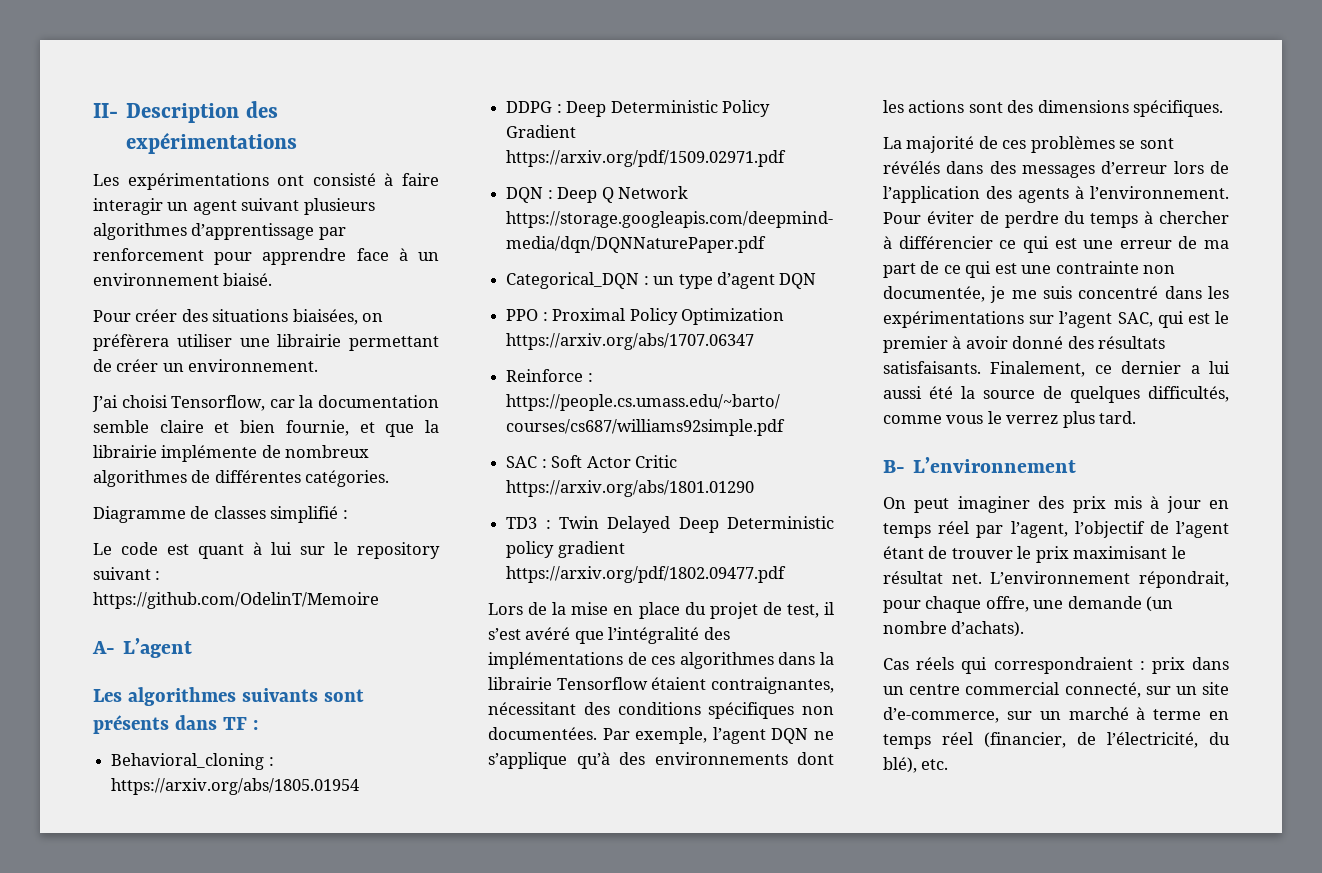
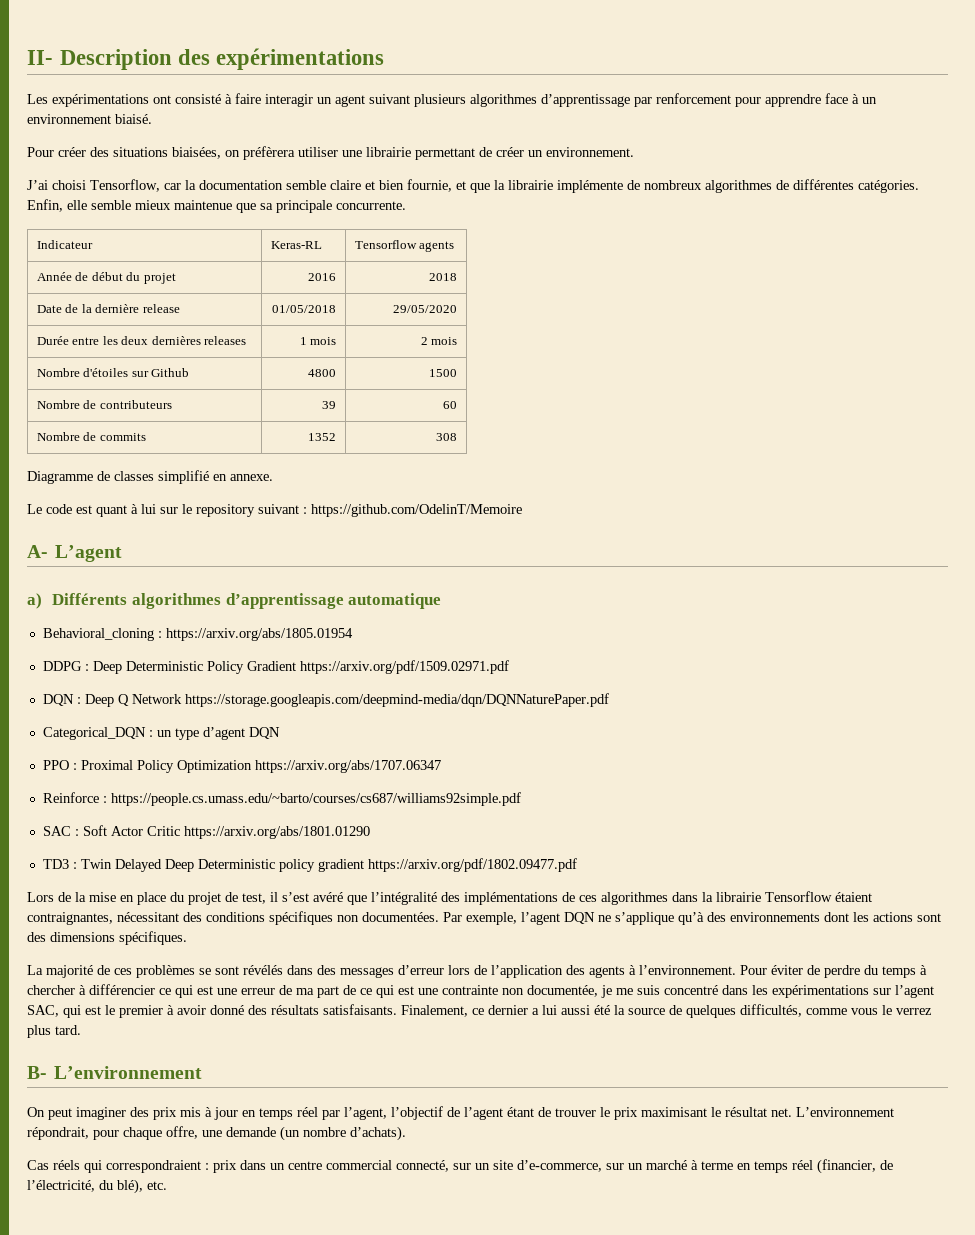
(390, 478) none -> [27,199,406,213] [36,240,93,249] [270,241,322,249] [354,240,455,252] [36,272,176,284] [308,273,337,281] [429,273,458,281] [36,304,180,313] [272,305,337,313] [393,305,458,313] [36,336,247,345] [299,337,337,345] [420,337,458,345] [36,368,190,377] [308,369,337,377] [429,369,458,377] [36,400,172,409] [322,401,337,409] [443,401,458,409] [36,432,146,441] [308,433,337,441] [436,433,458,441] Enfin, elle semble mieux maintenue que sa principale concurrente. // Indicateur | Keras-RL | Tensorflow agents // Année de début du projet | 2016 | 2018 // Date de la dernière release | 01/05/2018 | 29/05/2020 // Durée entre les deux dernières releases | 1 mois | 2 mois // Nombre d'étoiles sur Github | 4800 | 1500 // Nombre de contributeurs | 39 | 60 // Nombre de commits | 1352 | 308
[342,510,348,519] : -> [213,474,273,481] en annexe.
[93,687,364,706] [93,715,258,734] Les algorithmes suivants sont présents dans TF : -> [27,593,442,609] a) Différents algorithmes d’apprentissage automatique

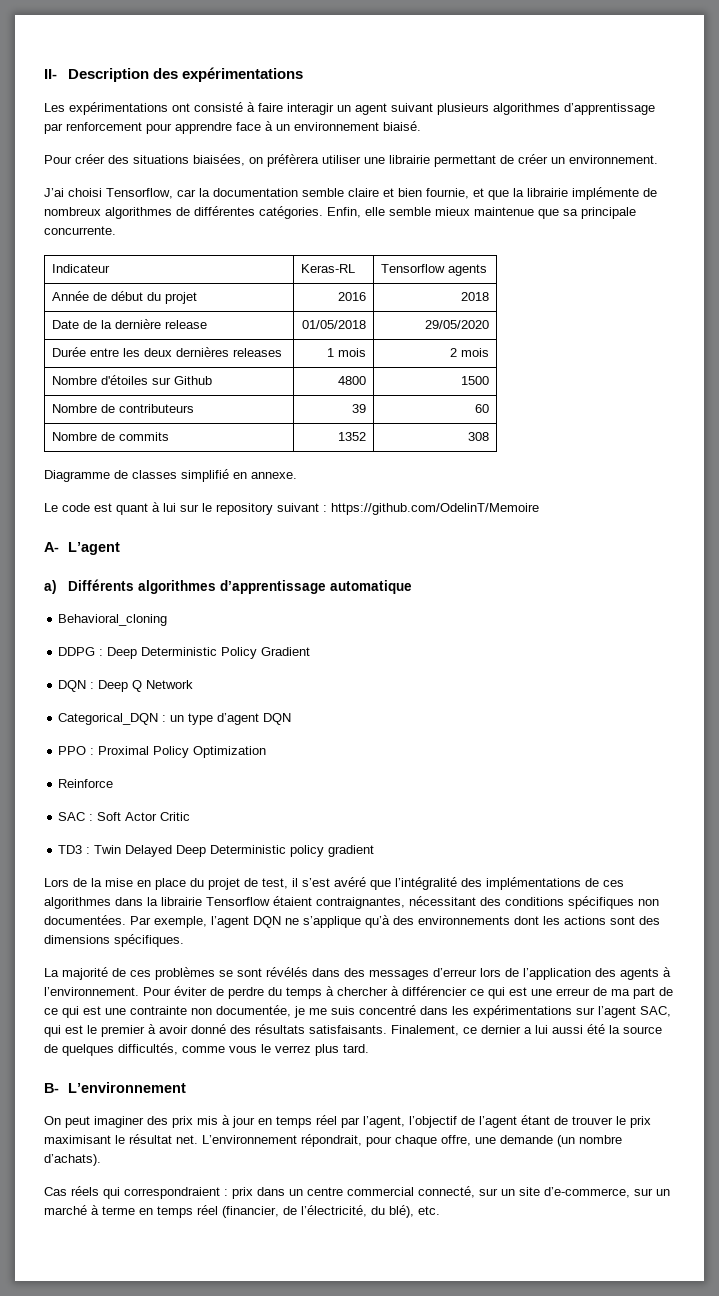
[157,628,353,641] : https://arxiv.org/abs/1805.01954 -> (168, 620) none
[299,660,509,674] https://arxiv.org/pdf/1509.02971.pdf -> (311, 651) none
[184,693,609,707] https://storage.googleapis.com/deepmind-media/dqn/DQNNaturePaper.pdf -> (194, 684) none
[254,760,441,773] https://arxiv.org/abs/1707.06347 -> (267, 752) none
[102,792,521,806] : https://people.cs.umass.edu/~barto/courses/cs687/williams92simple.pdf -> (114, 783) none
[183,826,370,839] https://arxiv.org/abs/1801.01290 -> (191, 816) none
[367,858,577,872] https://arxiv.org/pdf/1802.09477.pdf -> (375, 851) none

